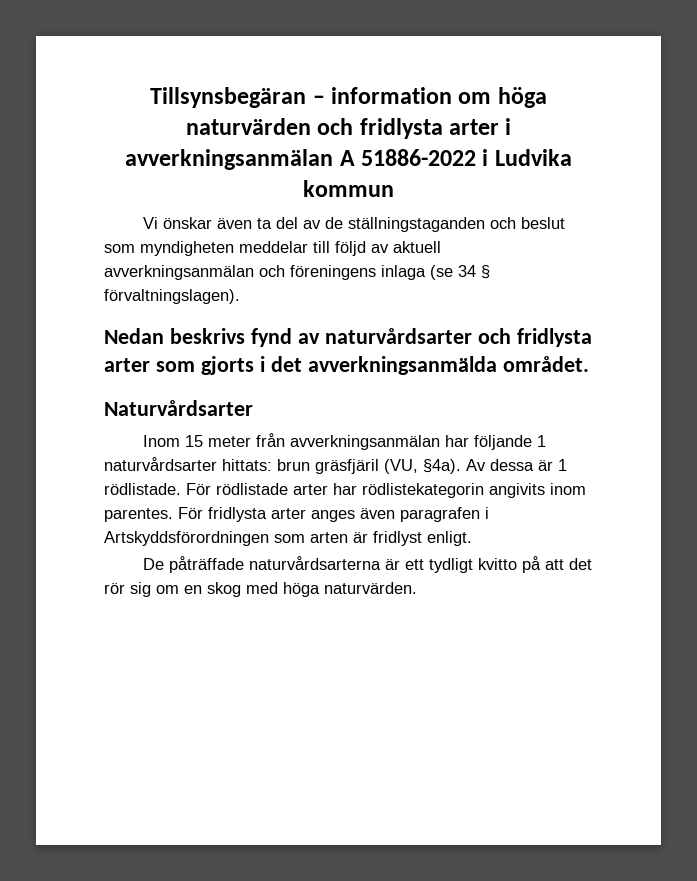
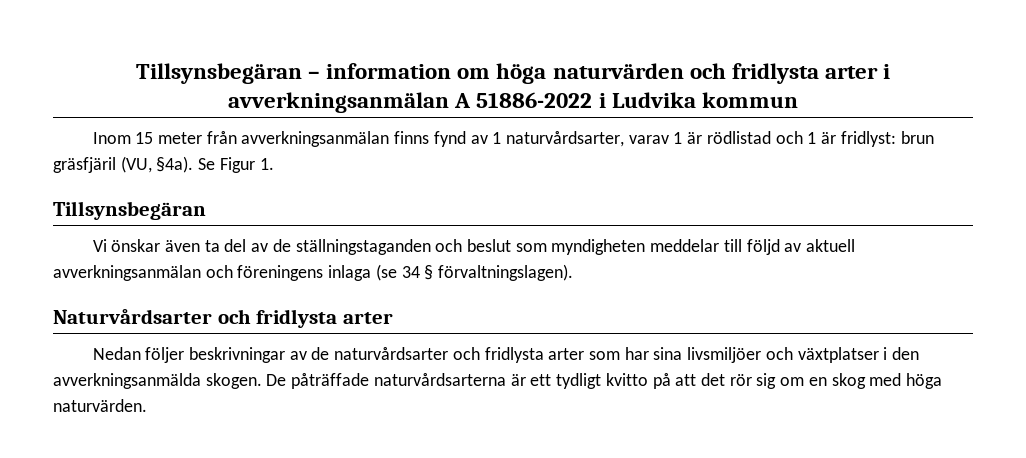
(394, 188) none -> [92,131,934,147] [53,156,274,173] [53,201,206,220] // Inom 15 meter från avverkningsanmälan finns fynd av 1 naturvårdsarter, varav 1 är rödlistad och 1 är fridlyst: brun gräsfjäril (VU, §4a). Se Figur 1. // Tillsynsbegäran
[104,328,320,347] Nedan beskrivs fynd av -> [53,309,394,328] [92,347,330,363] Naturvårdsarter och fridlysta arter // Nedan följer beskrivningar av de
[200,356,589,375] [104,400,253,416] [143,433,547,450] [104,457,567,474] [104,483,586,498] [104,507,489,522] [104,531,472,546] gjorts i det avverkningsanmälda området. // Naturvårdsarter // Inom 15 meter från avverkningsanmälan har följande 1 naturvårdsarter hittats: brun gräsfjäril (VU, §4a). Av dessa är 1 rödlistade. För rödlistade arter har rödlistekategorin angivits inom parentes. För fridlysta arter anges även paragrafen i Artskyddsförordningen som arten är fridlyst enligt. // -> [624,347,920,363] [53,373,262,389] har sina livsmiljöer och växtplatser i den avverkningsanmälda skogen.

